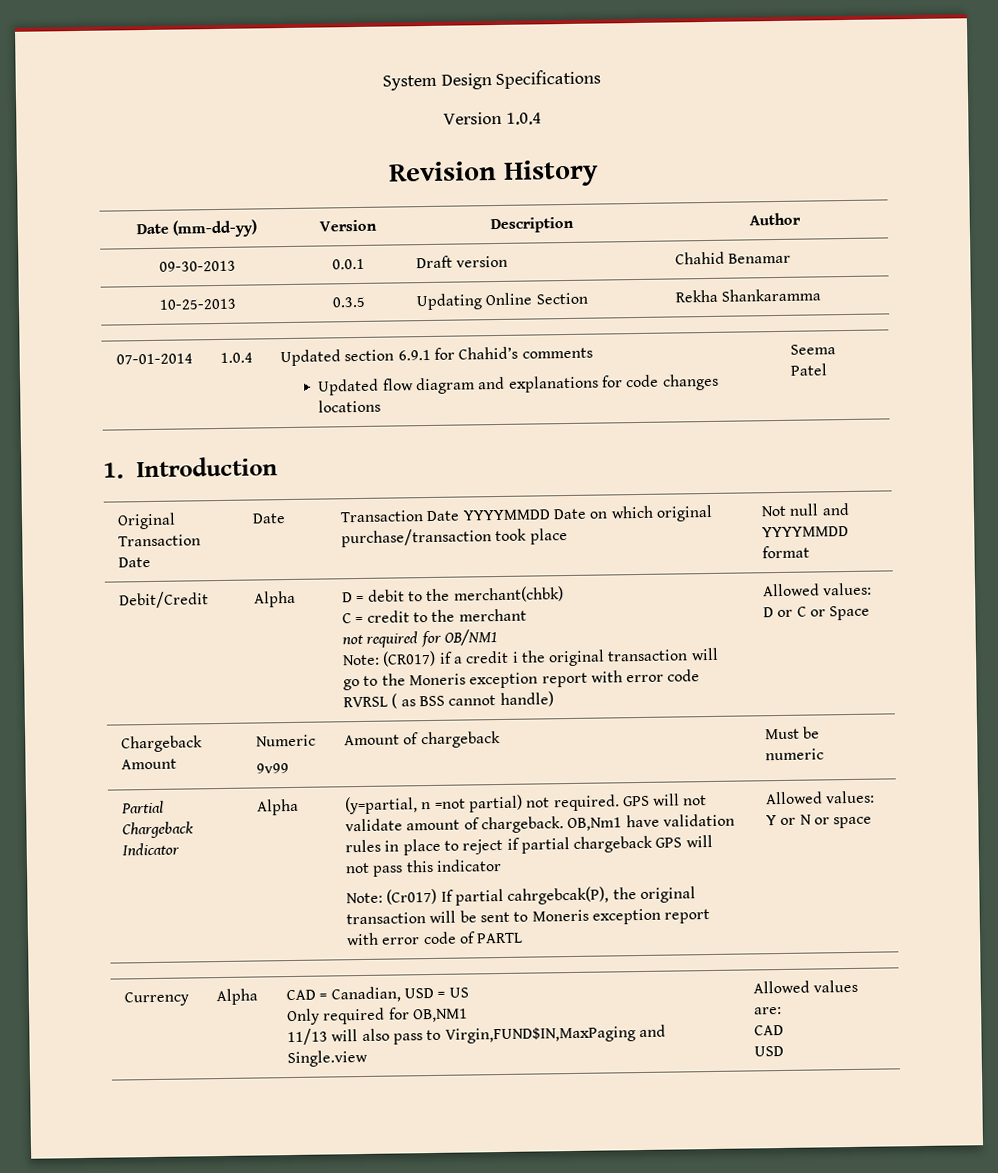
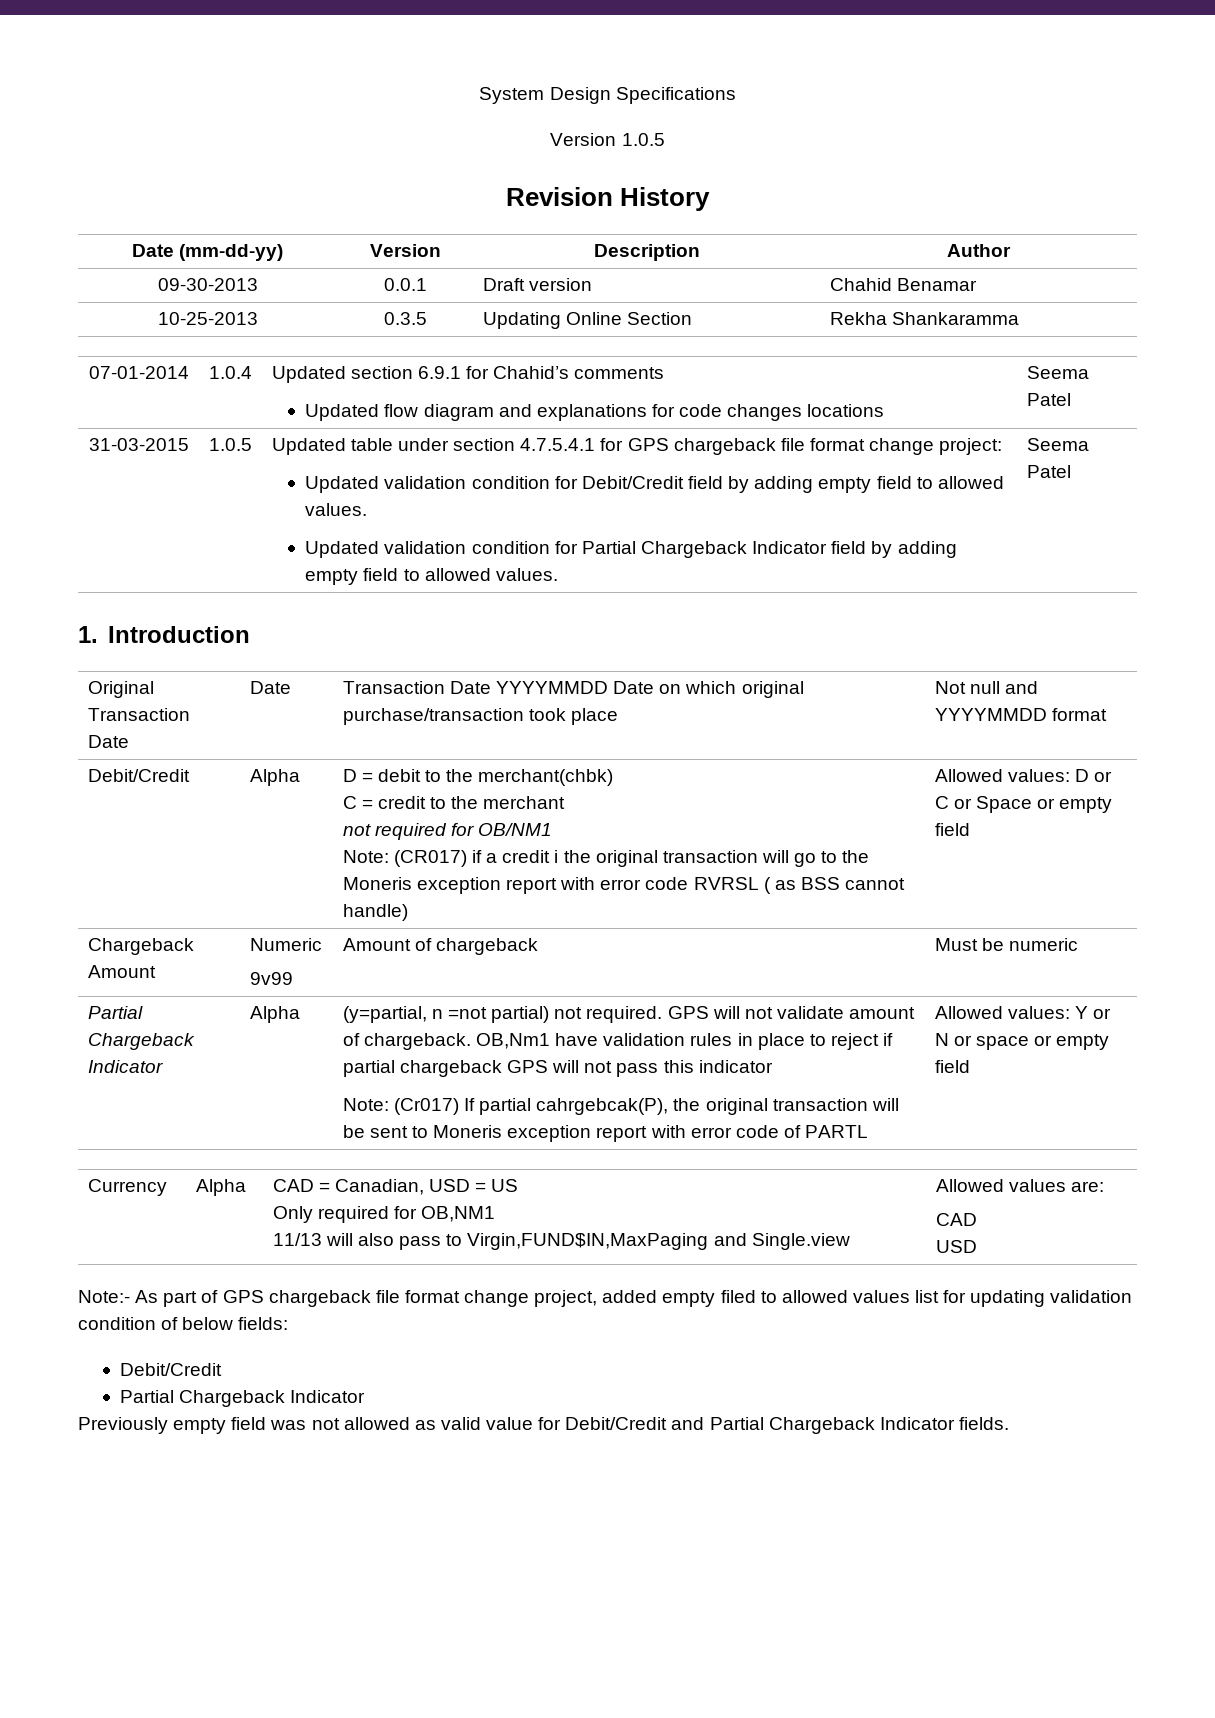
[505,112,542,125] 1.0.4 -> [621,133,665,146] 1.0.5
(828, 369) none -> [88,438,189,451] [209,438,252,451] [271,438,1003,455] [305,476,1004,493] [305,503,368,516] [305,541,957,558] [305,568,558,585] [1026,438,1089,451] [1026,465,1071,478] // 31-03-2015 | 1.0.5 | Updated table under section 4.7.5.4.1 for GPS chargeback file format change project: // Updated validation condition for Debit/Credit field by adding empty field to allowed values. // Updated validation condition for Partial Chargeback Indicator field by adding empty field to allowed values. | Seema Patel
(871, 613) none -> [1037,797,1113,813] [934,823,970,836] or empty field
(873, 822) none -> [1034,1034,1110,1050] [934,1060,970,1073] or empty field
(784, 1051) none -> [78,1290,1133,1307] [78,1317,289,1330] [119,1363,222,1376] [119,1390,366,1407] [78,1417,1009,1434] // Note:- As part of GPS chargeback file format change project, added empty filed to allowed values list for updating validation condition of below fields: // Debit/Credit // Partial Chargeback Indicator // Previously empty field was not allowed as valid value for Debit/Credit and Partial Chargeback Indicator fields.

